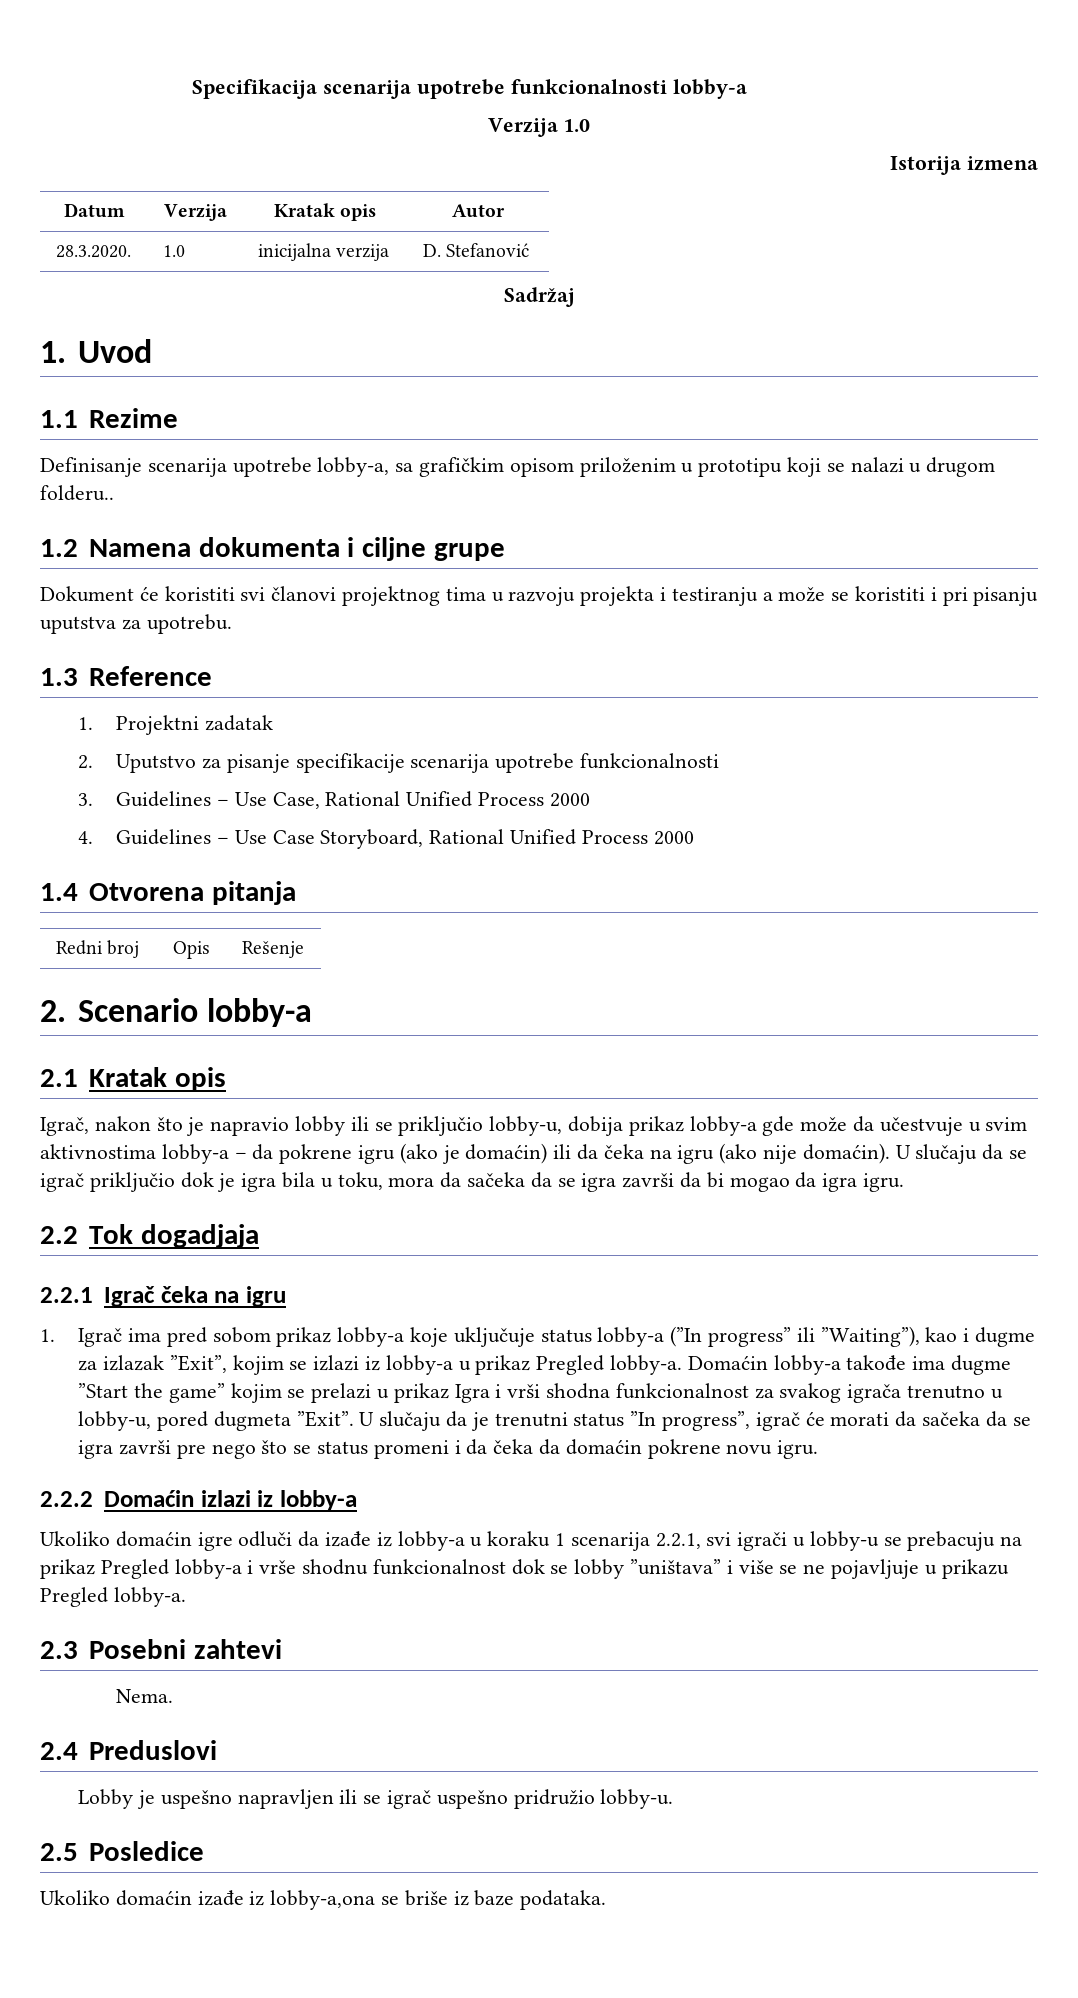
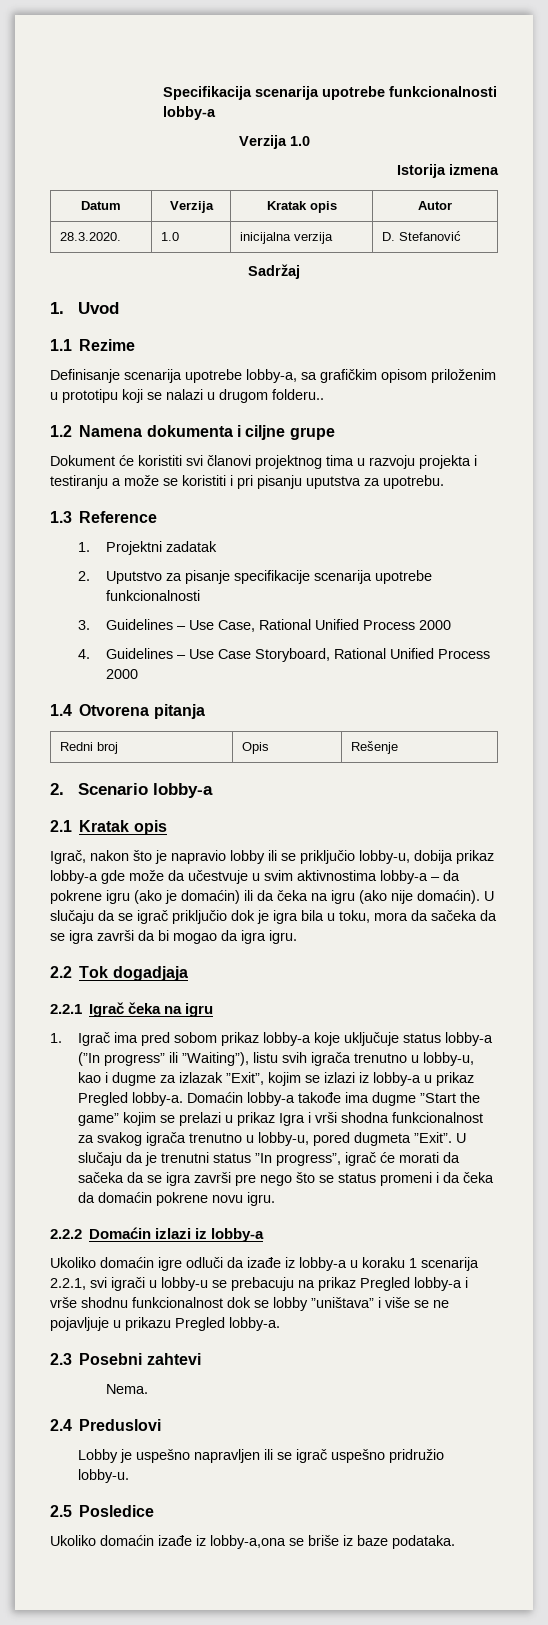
(920, 1336) none -> [253,1052,475,1066] listu svih igrača trenutno u lobby-u,

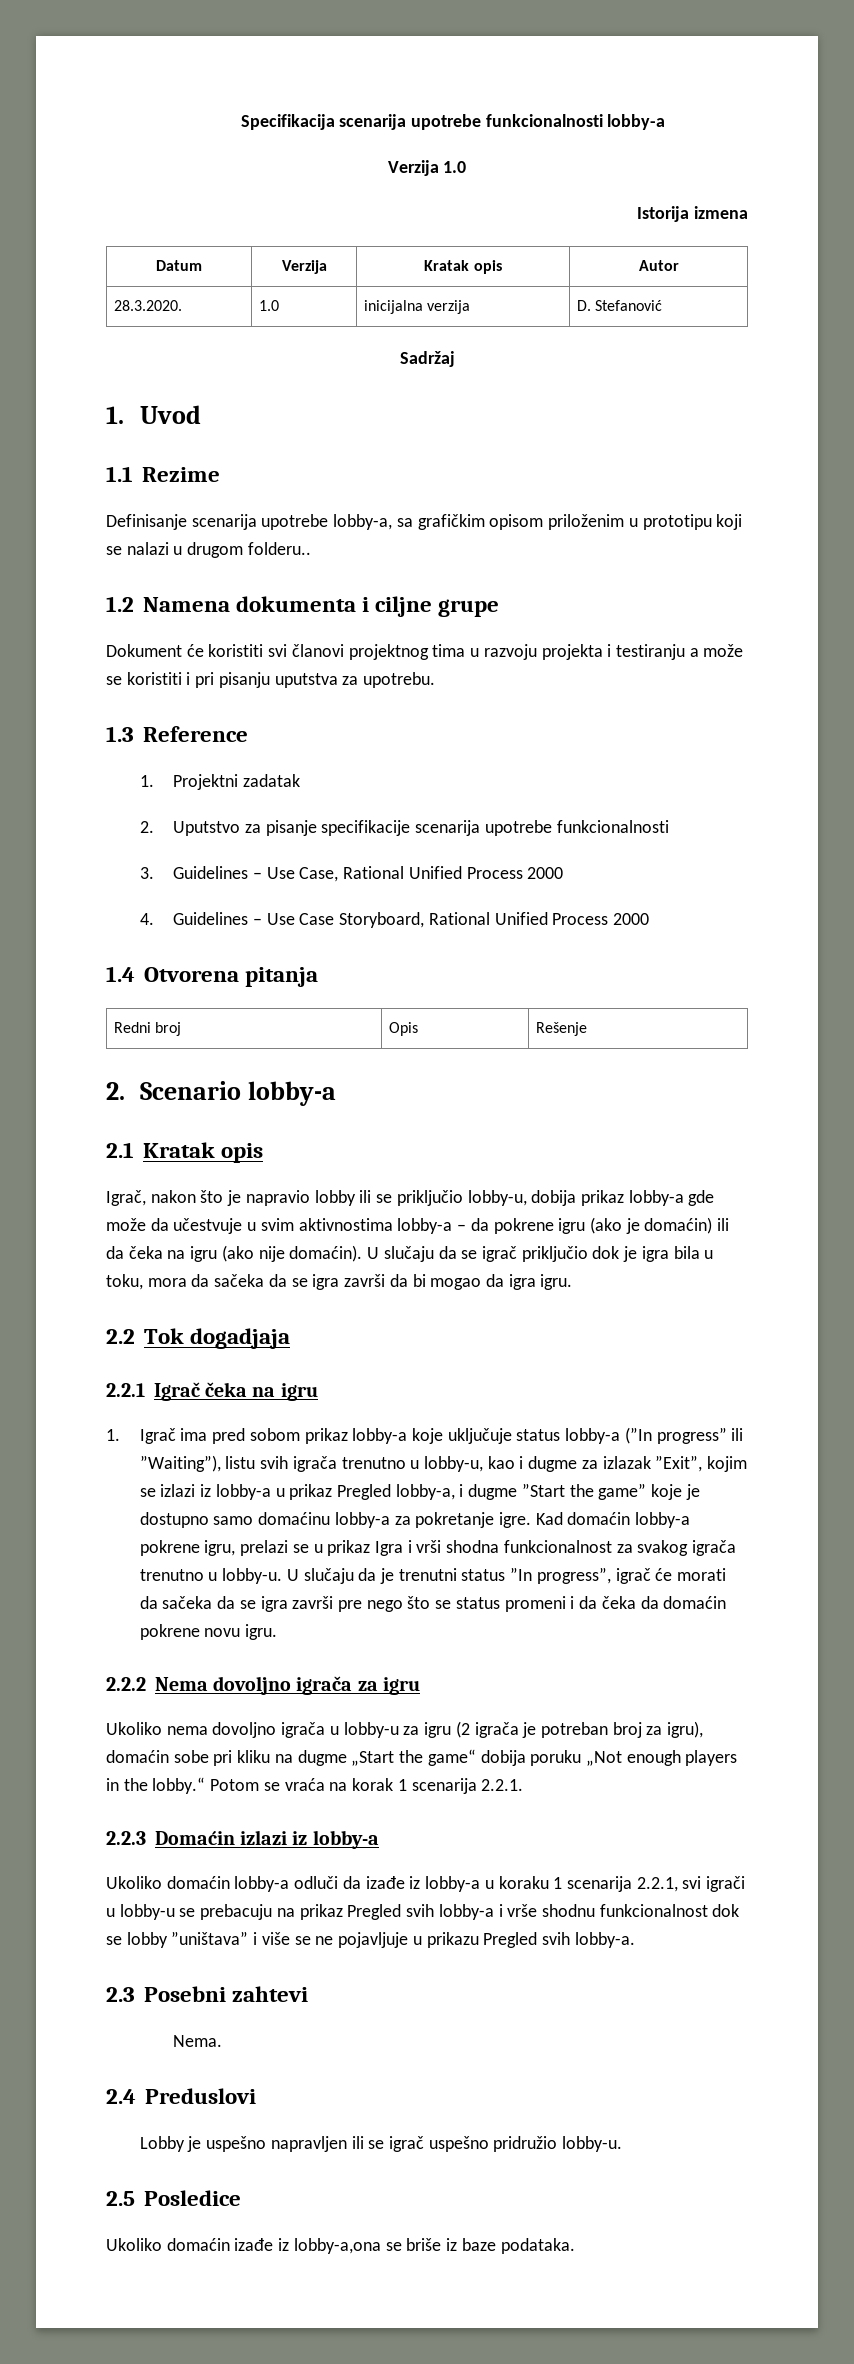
[132,1092,481,1106] [78,1112,222,1126] lobby-a. Domaćin lobby-a takođe ima dugme ”Start the game” kojim se prelazi -> [395,1483,700,1500] [139,1512,691,1528] [139,1540,309,1556] lobby-a, i dugme ”Start the game” koje je dostupno samo domaćinu lobby-a za pokretanje igre. Kad domaćin lobby-a pokrene igru, prelazi se
[258,1132,453,1146] lobby-u, pored dugmeta ”Exit”. -> [222,1568,283,1584] lobby-u.
(82, 1234) none -> [154,1676,420,1695] [106,1721,704,1738] [106,1749,738,1766] [106,1777,524,1794] [106,1831,146,1845] Nema dovoljno igrača za igru // Ukoliko nema dovoljno igrača u lobby-u za igru (2 igrača je potreban broj za igru), domaćin sobe pri kliku na dugme „Start the game“ dobija poruku „Not enough players in the lobby.“ Potom se vraća na korak 1 scenarija 2.2.1. // 2.2.3
[158,1257,182,1271] igre -> [234,1876,290,1892] lobby-a
(410, 1284) none -> [406,1904,435,1917] svih
(225, 1324) none -> [541,1932,570,1945] svih

